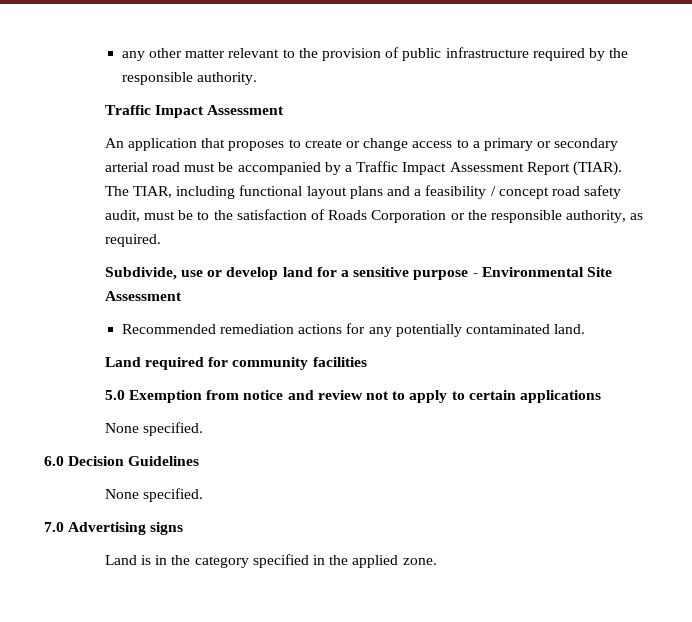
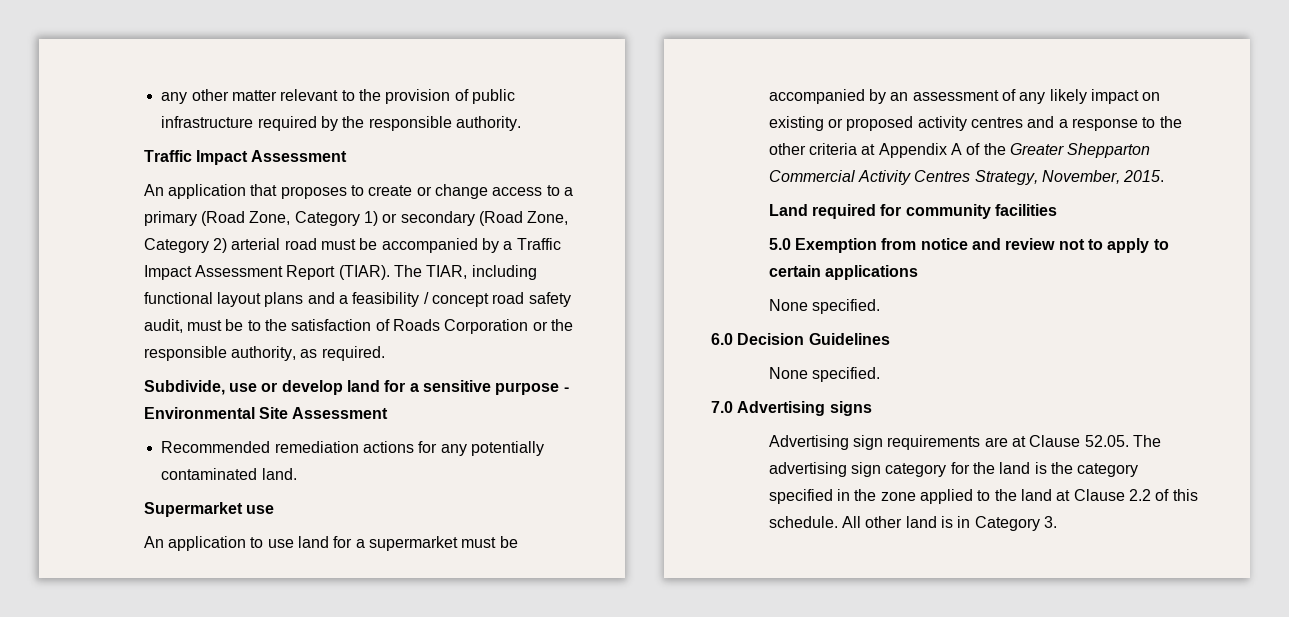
[537,138,619,151] or secondary -> [201,211,569,226] [143,238,228,253] (Road Zone, Category 1) or secondary (Road Zone, Category 2)
(586, 329) none -> [143,502,275,517] [143,536,518,551] [768,89,1161,104] [768,116,1182,131] [768,143,1151,158] [768,170,1165,185] // Supermarket use // An application to use land for a supermarket must be accompanied by an assessment of any likely impact on existing or proposed activity centres and a response to the other criteria at Appendix A of the Greater Shepparton Commercial Activity Centres Strategy, November, 2015.
[104,555,168,565] Land is in -> [768,435,1161,450] [768,462,1047,477] Advertising sign requirements are at Clause 52.05. The advertising sign category for the land is
[352,555,437,568] applied zone. -> [880,489,1198,504] [768,516,1057,531] zone applied to the land at Clause 2.2 of this schedule. All other land is in Category 3.

